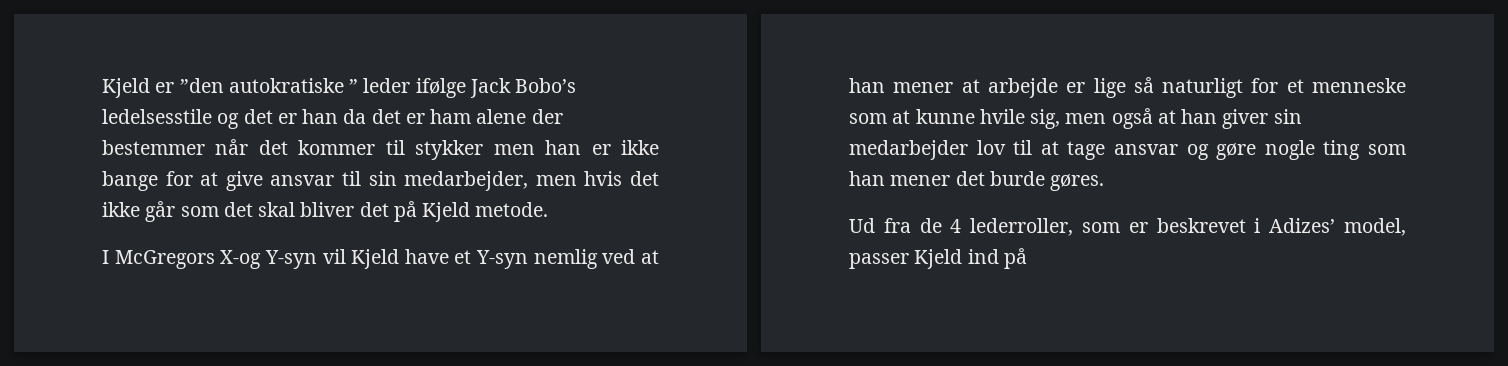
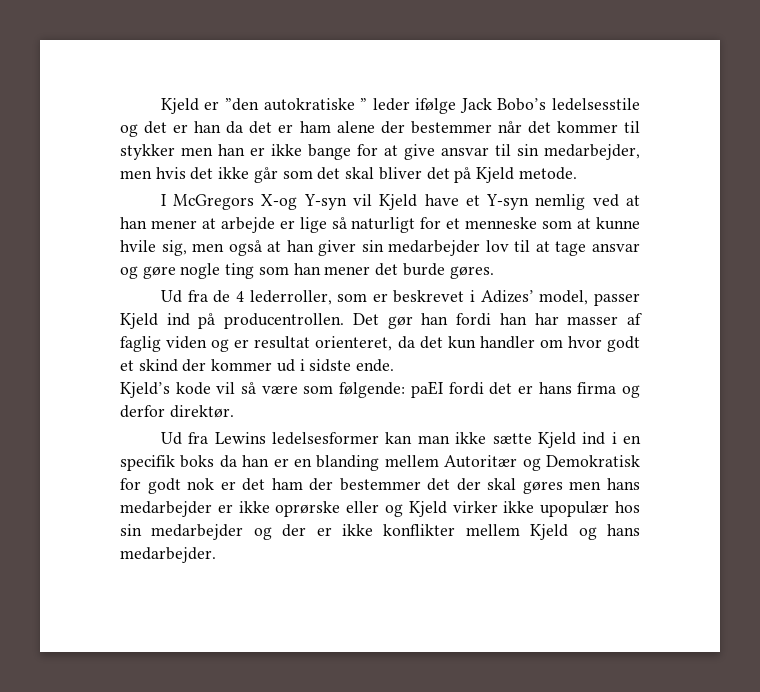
(1027, 258) none -> [224,313,643,329] [120,336,640,352] [120,359,395,372] [120,381,640,398] [120,405,234,418] [160,432,642,448] [120,455,640,471] [120,478,640,494] [120,501,641,517] [120,524,640,540] [120,547,216,563] producentrollen. Det gør han fordi han har masser af faglig viden og er resultat orienteret, da det kun handler om hvor godt et skind der kommer ud i sidste ende. // Kjeld’s kode vil så være som følgende: paEI fordi det er hans firma og derfor direktør. // Ud fra Lewins ledelsesformer kan man ikke sætte Kjeld ind i en specifik boks da han er en blanding mellem Autoritær og Demokratisk for godt nok er det ham der bestemmer det der skal gøres men hans medarbejder er ikke oprørske eller og Kjeld virker ikke upopulær hos sin medarbejder og der er ikke konflikter mellem Kjeld og hans medarbejder.

